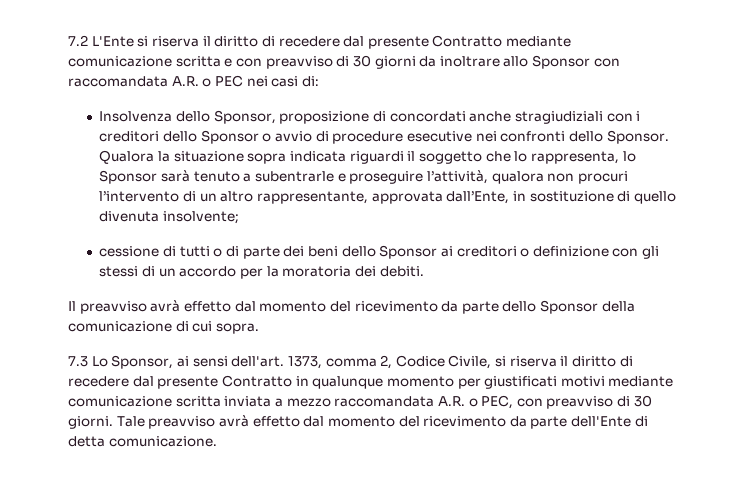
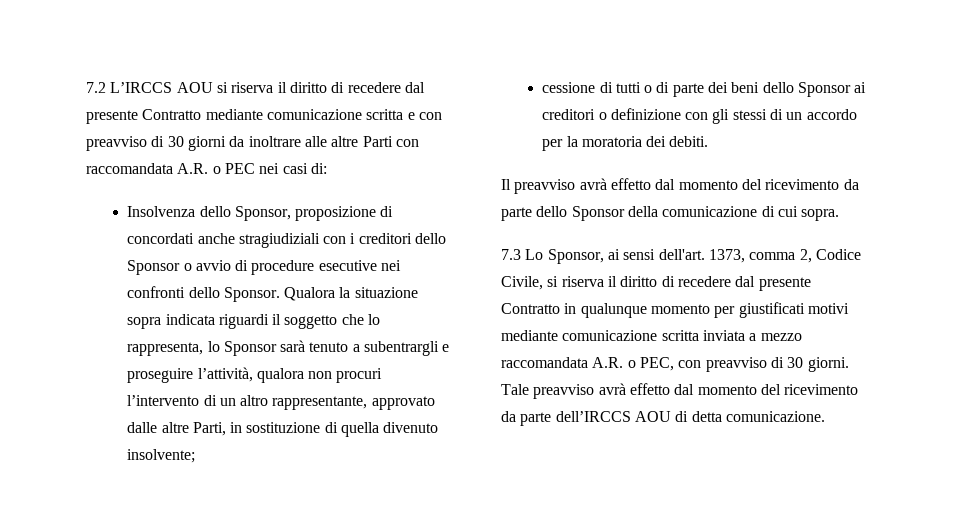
[91,36,134,47] L'Ente -> [110,82,213,93] L’IRCCS AOU
[503,55,591,69] allo Sponsor -> [304,136,393,147] alle altre Parti
[254,171,334,182] subentrarle -> [364,341,440,356] subentrargli
[371,191,510,204] approvata dall’Ente, -> [371,396,435,410] [127,422,226,436] approvato dalle altre Parti,
[633,191,676,204] [99,211,160,222] quello divenuta -> [341,422,439,437] quella divenuto
[571,416,632,427] dell'Ente -> [555,411,671,422] dell’IRCCS AOU

